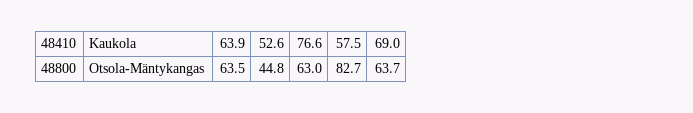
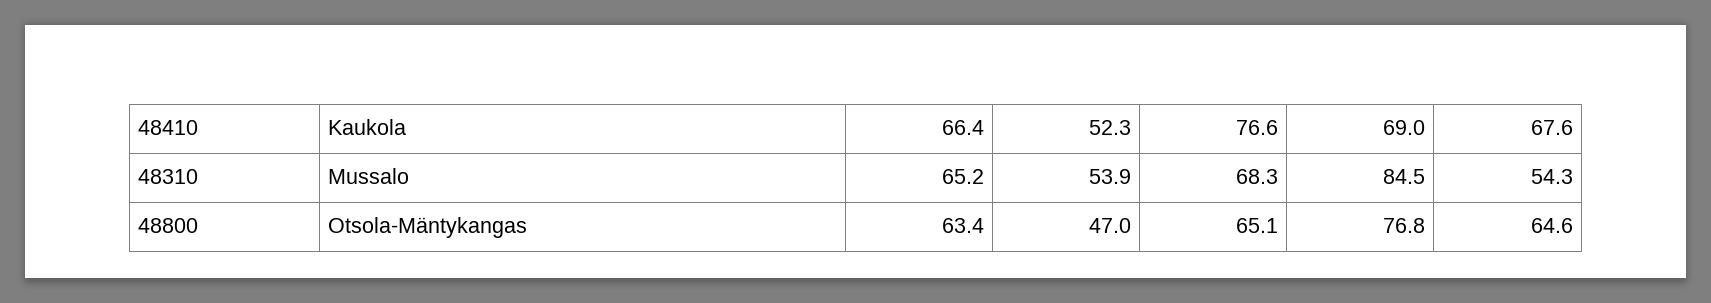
[219,38,245,48] [258,38,284,48] 63.9 | 52.6 -> [942,120,985,135] [1089,120,1132,135] 66.4 | 52.3
[335,38,361,48] [374,38,400,48] [41,63,77,73] [89,63,205,76] [219,63,245,73] [258,63,284,73] [296,63,322,73] [335,63,361,73] [374,63,400,73] 57.5 | 69.0 // 48800 | Otsola-Mäntykangas | 63.5 | 44.8 | 63.0 | 82.7 | 63.7 -> [1383,120,1426,135] [1531,120,1574,135] [137,169,198,184] [327,168,409,184] [942,169,985,184] [1089,169,1132,184] [1236,169,1279,184] [1383,169,1426,184] [1531,169,1574,184] [137,218,198,233] [327,217,527,238] [942,218,985,233] [1089,218,1132,233] [1236,218,1279,233] [1383,218,1426,233] [1531,218,1574,233] 69.0 | 67.6 // 48310 | Mussalo | 65.2 | 53.9 | 68.3 | 84.5 | 54.3 // 48800 | Otsola-Mäntykangas | 63.4 | 47.0 | 65.1 | 76.8 | 64.6

